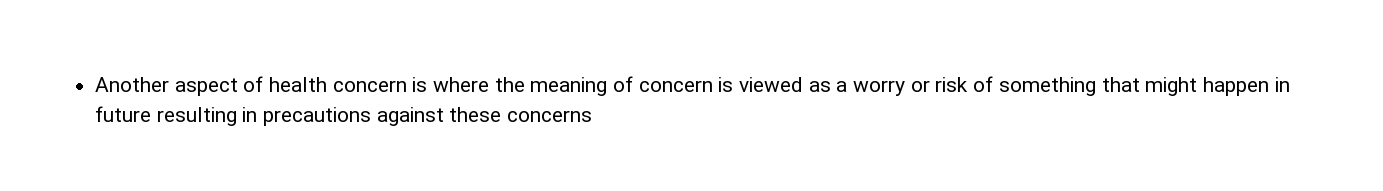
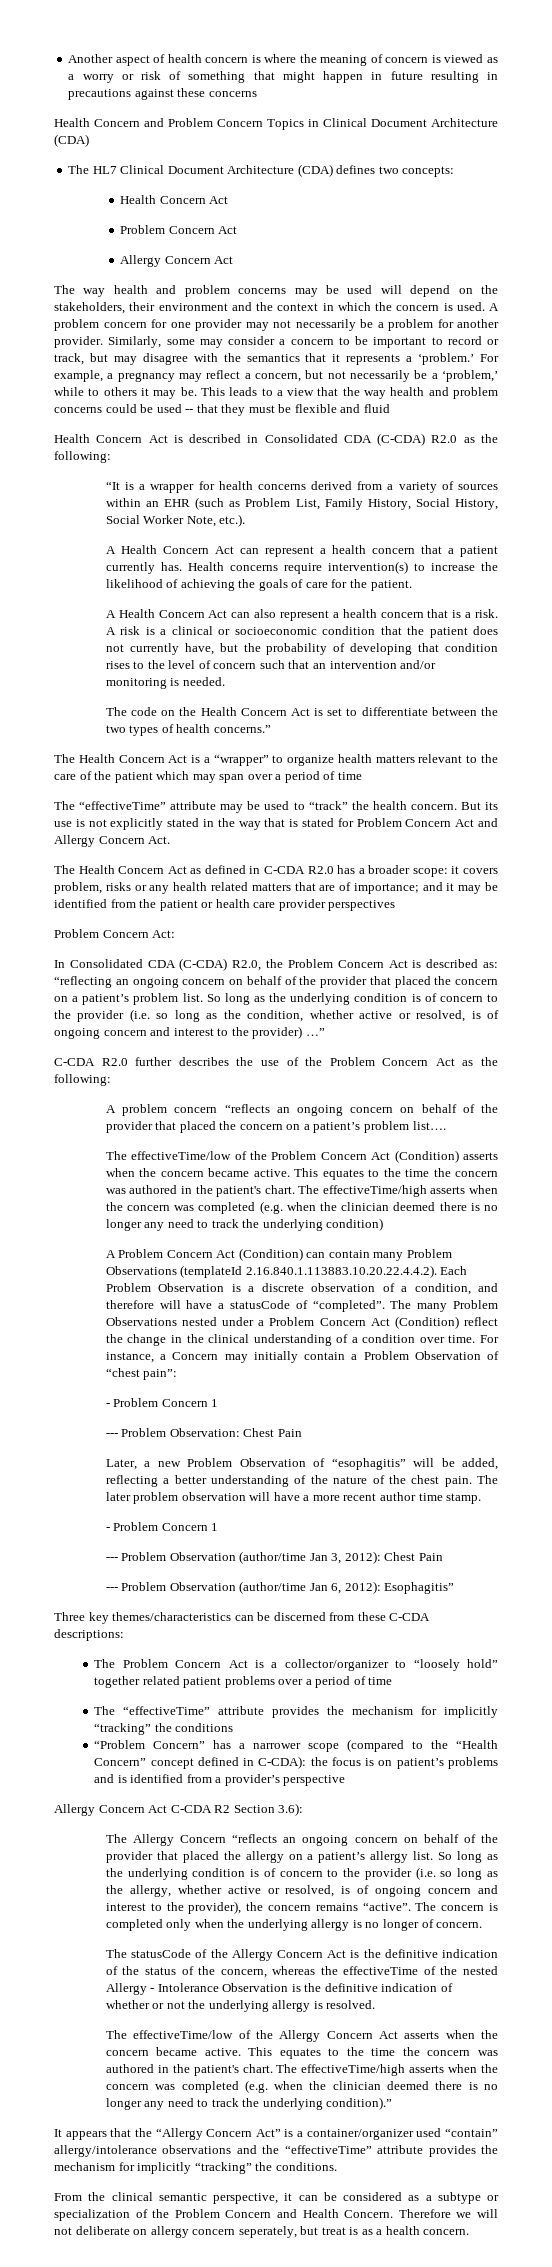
(593, 116) none -> [54,118,498,130] [54,134,89,147] [68,164,455,177] [120,195,229,204] [120,225,238,234] [120,255,234,267] [54,285,499,297] [54,302,499,314] [54,319,499,331] [54,336,499,348] [54,353,500,365] [54,370,498,382] [54,387,498,399] [54,404,390,416] [54,433,498,446] [54,451,111,463] [105,481,499,493] [105,497,498,510] [105,514,246,527] [105,545,498,557] [105,561,498,574] [105,579,412,591] [105,609,499,621] [105,626,499,638] [105,643,498,655] [105,660,437,669] [105,677,225,689] [105,707,499,716] [105,724,271,736] [54,754,499,766] [54,771,362,783] [54,801,498,813] [54,818,499,830] [54,835,171,847] [54,865,498,877] [54,882,498,894] [54,899,396,911] [54,929,176,938] [54,958,498,971] [54,976,498,988] [54,993,499,1005] [54,1009,499,1022] [54,1026,325,1039] [54,1057,498,1066] [54,1074,111,1086] [105,1104,499,1116] [105,1121,446,1133] [105,1150,498,1163] [105,1168,498,1180] [105,1185,498,1197] [105,1201,498,1214] [105,1218,384,1231] [105,1248,452,1261] [105,1265,468,1278] [105,1283,498,1295] [105,1300,498,1312] [105,1316,498,1329] [105,1334,499,1346] [105,1351,499,1363] [105,1368,178,1380] [105,1398,219,1407] [105,1428,302,1437] [105,1458,498,1470] [105,1475,498,1487] [105,1492,482,1504] [105,1522,219,1531] [105,1551,443,1564] [105,1581,455,1594] [54,1612,431,1624] [54,1629,124,1641] [94,1659,498,1671] [94,1676,393,1688] [94,1706,498,1718] [94,1723,234,1735] [94,1739,498,1752] [94,1756,498,1769] [94,1774,346,1786] [54,1803,304,1816] [105,1834,498,1846] [105,1851,499,1863] [105,1867,498,1880] [105,1885,498,1897] [105,1901,498,1914] [105,1919,483,1931] [105,1949,499,1961] [105,1966,498,1978] [105,1983,453,1995] [105,2000,376,2012] [105,2030,499,2042] [105,2047,499,2059] [105,2064,499,2076] [105,2080,498,2093] [105,2097,393,2110] [54,2128,498,2140] [54,2145,498,2157] [54,2162,337,2174] [54,2192,499,2204] [54,2209,499,2221] [54,2226,470,2238] // Health Concern and Problem Concern Topics in Clinical Document Architecture (CDA) // The HL7 Clinical Document Architecture (CDA) defines two concepts: // Health Concern Act // Problem Concern Act // Allergy Concern Act // The way health and problem concerns may be used will depend on the stakeholders, their environment and the context in which the concern is used. A problem concern for one provider may not necessarily be a problem for another provider. Similarly, some may consider a concern to be important to record or track, but may disagree with the semantics that it represents a ‘problem.’ For example, a pregnancy may reflect a concern, but not necessarily be a ‘problem,’ while to others it may be. This leads to a view that the way health and problem concerns could be used -- that they must be flexible and fluid // Health Concern Act is described in Consolidated CDA (C-CDA) R2.0 as the following: // “It is a wrapper for health concerns derived from a variety of sources within an EHR (such as Problem List, Family History, Social History, Social Worker Note, etc.). // A Health Concern Act can represent a health concern that a patient currently has. Health concerns require intervention(s) to increase the likelihood of achieving the goals of care for the patient. // A Health Concern Act can also represent a health concern that is a risk. A risk is a clinical or socioeconomic condition that the patient does not currently have, but the probability of developing that condition rises to the level of concern such that an intervention and/or monitoring is needed. // The code on the Health Concern Act is set to differentiate between the two types of health concerns.” // The Health Concern Act is a “wrapper” to organize health matters relevant to the care of the patient which may span over a period of time // The “effectiveTime” attribute may be used to “track” the health concern. But its use is not explicitly stated in the way that is stated for Problem Concern Act and Allergy Concern Act. // The Health Concern Act as defined in C-CDA R2.0 has a broader scope: it covers problem, risks or any health related matters that are of importance; and it may be identified from the patient or health care provider perspectives // Problem Concern Act: // In Consolidated CDA (C-CDA) R2.0, the Problem Concern Act is described as: “reflecting an ongoing concern on behalf of the provider that placed the concern on a patient’s problem list. So long as the underlying condition is of concern to the provider (i.e. so long as the condition, whether active or resolved, is of ongoing concern and interest to the provider) …” // C-CDA R2.0 further describes the use of the Problem Concern Act as the following: // A problem concern “reflects an ongoing concern on behalf of the provider that placed the concern on a patient’s problem list…. // The effectiveTime/low of the Problem Concern Act (Condition) asserts when the concern became active. This equates to the time the concern was authored in the patient's chart. The effectiveTime/high asserts when the concern was completed (e.g. when the clinician deemed there is no longer any need to track the underlying condition) // A Problem Concern Act (Condition) can contain many Problem Observations (templateId 2.16.840.1.113883.10.20.22.4.4.2). Each Problem Observation is a discrete observation of a condition, and therefore will have a statusCode of “completed”. The many Problem Observations nested under a Problem Concern Act (Condition) reflect the change in the clinical understanding of a condition over time. For instance, a Concern may initially contain a Problem Observation of “chest pain”: // - Problem Concern 1 // --- Problem Observation: Chest Pain // Later, a new Problem Observation of “esophagitis” will be added, reflecting a better understanding of the nature of the chest pain. The later problem observation will have a more recent author time stamp. // - Problem Concern 1 // --- Problem Observation (author/time Jan 3, 2012): Chest Pain // --- Problem Observation (author/time Jan 6, 2012): Esophagitis” // Three key themes/characteristics can be discerned from these C-CDA descriptions: // The Problem Concern Act is a collector/organizer to “loosely hold” together related patient problems over a period of time // The “effectiveTime” attribute provides the mechanism for implicitly “tracking” the conditions // “Problem Concern” has a narrower scope (compared to the “Health Concern” concept defined in C-CDA): the focus is on patient’s problems and is identified from a provider’s perspective // Allergy Concern Act C-CDA R2 Section 3.6): // The Allergy Concern “reflects an ongoing concern on behalf of the provider that placed the allergy on a patient’s allergy list. So long as the underlying condition is of concern to the provider (i.e. so long as the allergy, whether active or resolved, is of ongoing concern and interest to the provider), the concern remains “active”. The concern is completed only when the underlying allergy is no longer of concern. // The statusCode of the Allergy Concern Act is the definitive indication of the status of the concern, whereas the effectiveTime of the nested Allergy - Intolerance Observation is the definitive indication of whether or not the underlying allergy is resolved. // The effectiveTime/low of the Allergy Concern Act asserts when the concern became active. This equates to the time the concern was authored in the patient's chart. The effectiveTime/high asserts when the concern was completed (e.g. when the clinician deemed there is no longer any need to track the underlying condition).” // It appears that the “Allergy Concern Act” is a container/organizer used “contain” allergy/intolerance observations and the “effectiveTime” attribute provides the mechanism for implicitly “tracking” the conditions. // From the clinical semantic perspective, it can be considered as a subtype or specialization of the Problem Concern and Health Concern. Therefore we will not deliberate on allergy concern seperately, but treat is as a health concern.

